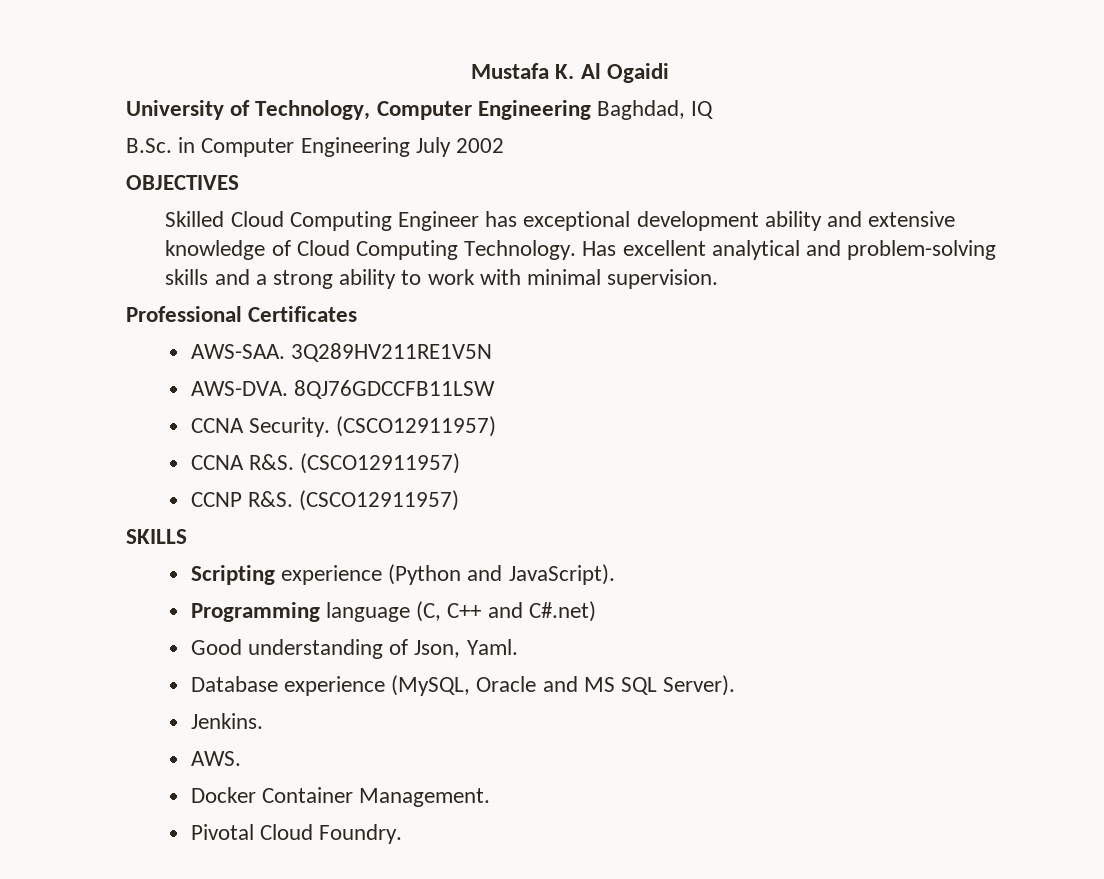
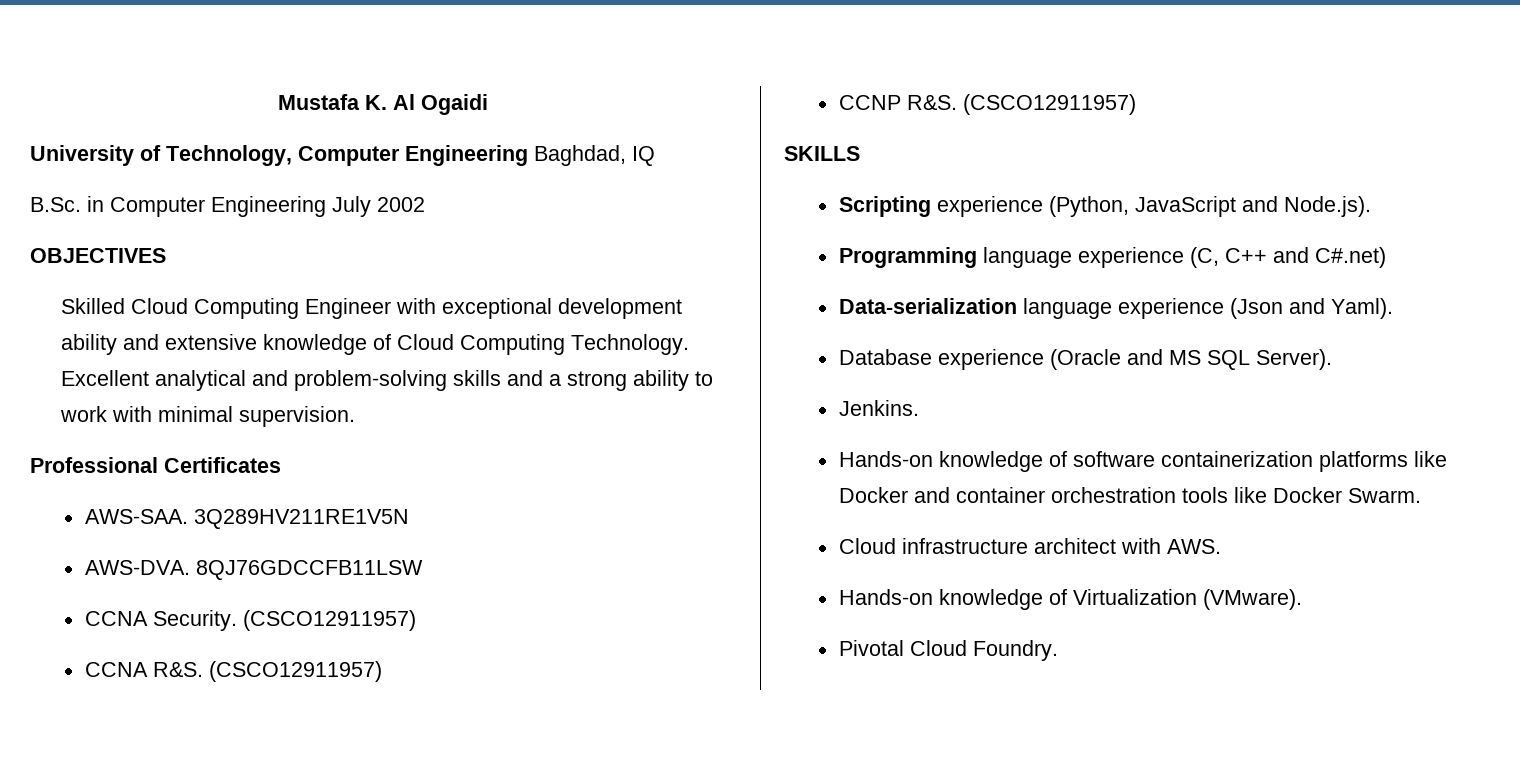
[485,211,518,227] has -> [396,298,437,314] with
[582,240,706,256] Has excellent -> [61,370,150,386] Excellent
[388,564,615,585] (Python and JavaScript). -> [1048,196,1371,217] (Python, JavaScript and Node.js).
(410, 612) none -> [1077,247,1184,268] experience
[190,639,518,659] Good understanding of Json, Yaml. -> [838,298,1393,319] Data-serialization language experience (Json and Yaml).
[391,675,537,696] (MySQL, Oracle -> [1049,349,1121,370] (Oracle
[190,751,241,766] [190,787,491,807] AWS. // Docker Container Management. -> [838,451,1447,472] [838,487,1421,503] [838,538,1221,554] [838,589,1302,610] Hands-on knowledge of software containerization platforms like Docker and container orchestration tools like Docker Swarm. // Cloud infrastructure architect with AWS. // Hands-on knowledge of Virtualization (VMware).

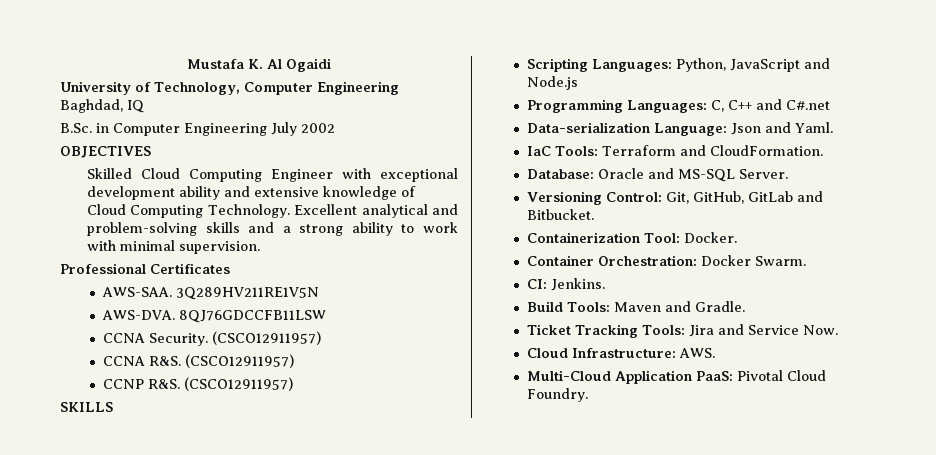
[936,196,1129,217] experience (Python, -> [591,58,726,72] Languages: Python,
[1283,196,1371,217] Node.js). -> [526,76,578,90] Node.js
[982,247,1219,268] language experience (C, -> [626,100,724,113] Languages: C,
[1314,247,1386,268] C#.net) -> [785,100,830,110] C#.net
[1022,298,1393,319] [838,349,1332,370] [838,400,919,416] [838,451,1447,472] [838,487,1421,503] [838,538,1221,554] [838,589,1302,610] language experience (Json and Yaml). // Database experience (Oracle and MS SQL Server). // Jenkins. // Hands-on knowledge of software containerization platforms like Docker and container orchestration tools like Docker Swarm. // Cloud infrastructure architect with AWS. // Hands-on knowledge of Virtualization (VMware). // -> [653,122,833,136] [526,145,823,156] [526,168,788,182] [526,191,823,205] [526,209,594,220] [526,232,737,243] [526,255,806,266] [526,278,605,291] [526,301,745,312] [526,324,838,338] [526,348,715,358] [526,370,733,384] Language: Json and Yaml. // IaC Tools: Terraform and CloudFormation. // Database: Oracle and MS-SQL Server. // Versioning Control: Git, GitHub, GitLab and Bitbucket. // Containerization Tool: Docker. // Container Orchestration: Docker Swarm. // CI: Jenkins. // Build Tools: Maven and Gradle. // Ticket Tracking Tools: Jira and Service Now. // Cloud Infrastructure: AWS. // Multi-Cloud Application PaaS:

